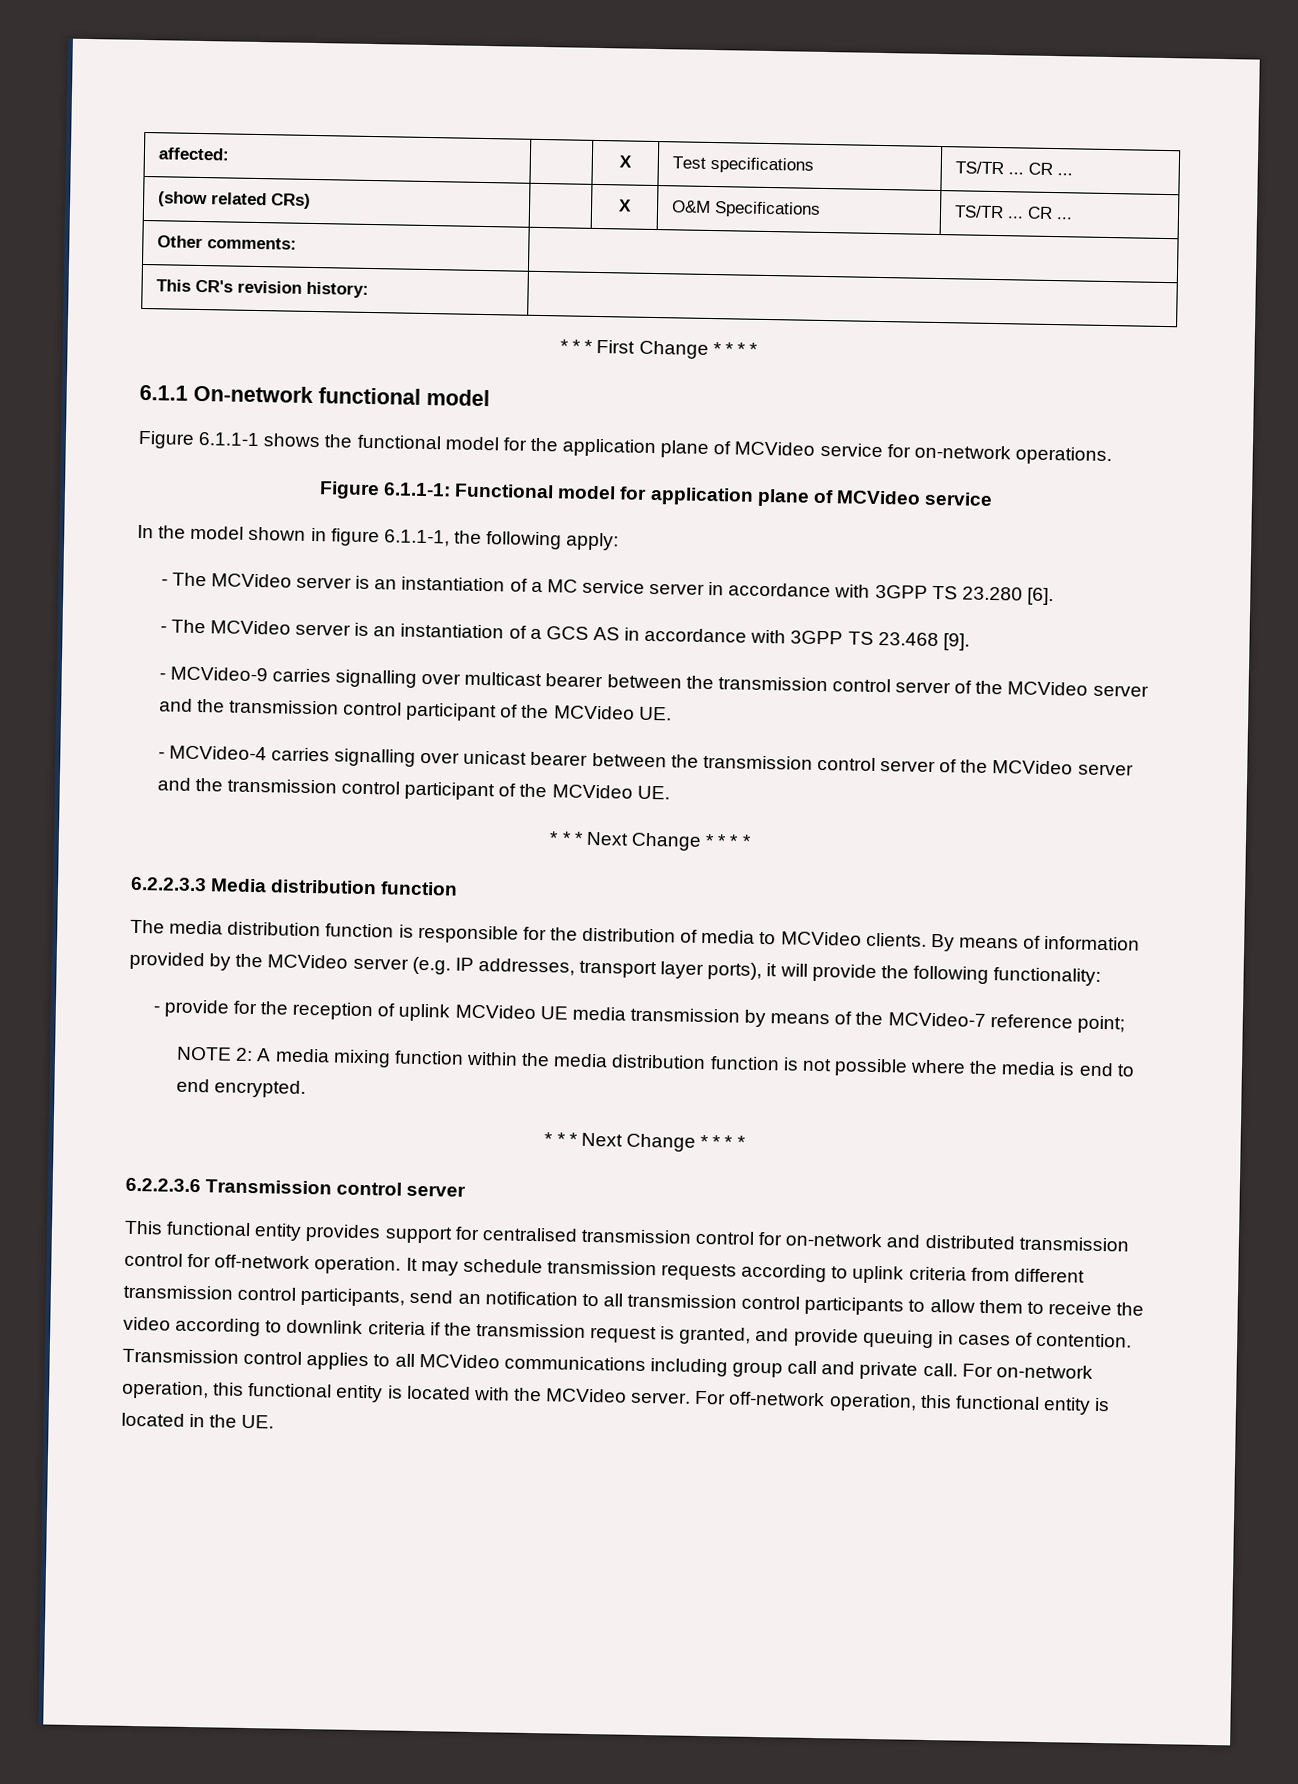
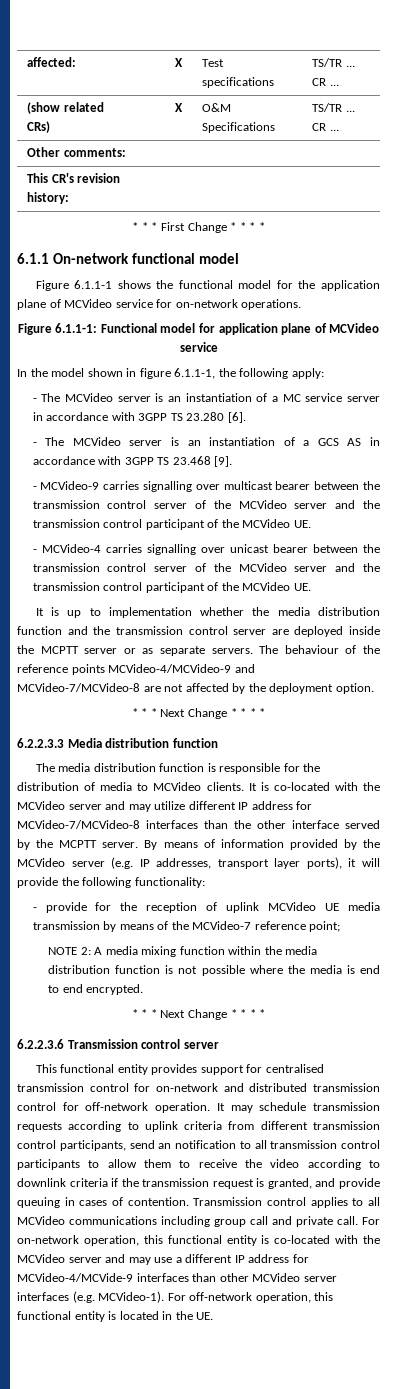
(670, 792) none -> [35,607,381,618] [17,626,380,637] [17,645,381,656] [17,664,255,675] [17,683,374,694] // It is up to implementation whether the media distribution function and the transmission control server are deployed inside the MCPTT server or as separate servers. The behaviour of the reference points MCVideo-4/MCVideo-9 and MCVideo-7/MCVideo-8 are not affected by the deployment option.
(927, 939) none -> [248,782,380,791] [17,801,313,812] [17,820,380,829] [17,839,139,850] It is co-located with the MCVideo server and may utilize different IP address for MCVideo-7/MCVideo-8 interfaces than the other interface served by the MCPTT server.
[406,1385,692,1404] located with the MCVideo server. -> [274,1235,380,1244] [17,1254,309,1265] [17,1273,337,1282] [17,1291,165,1303] co-located with the MCVideo server and may use a different IP address for MCVideo-4/MCVide-9 interfaces than other MCVideo server interfaces (e.g. MCVideo-1).

